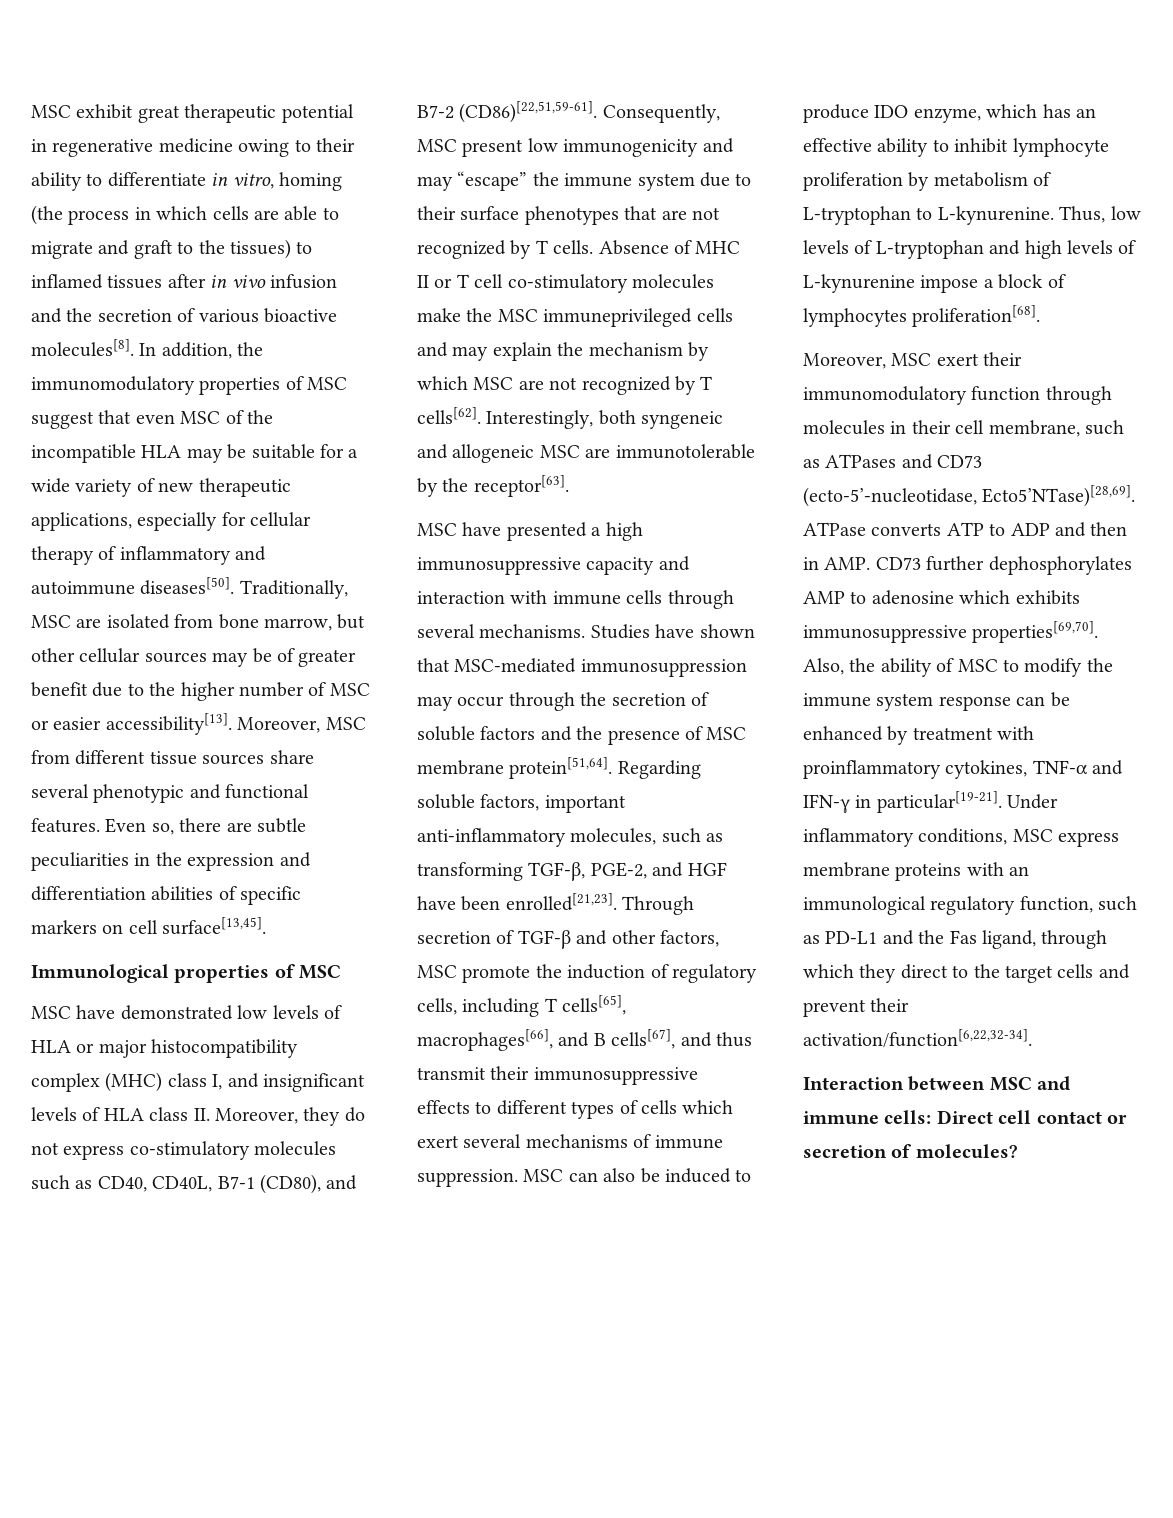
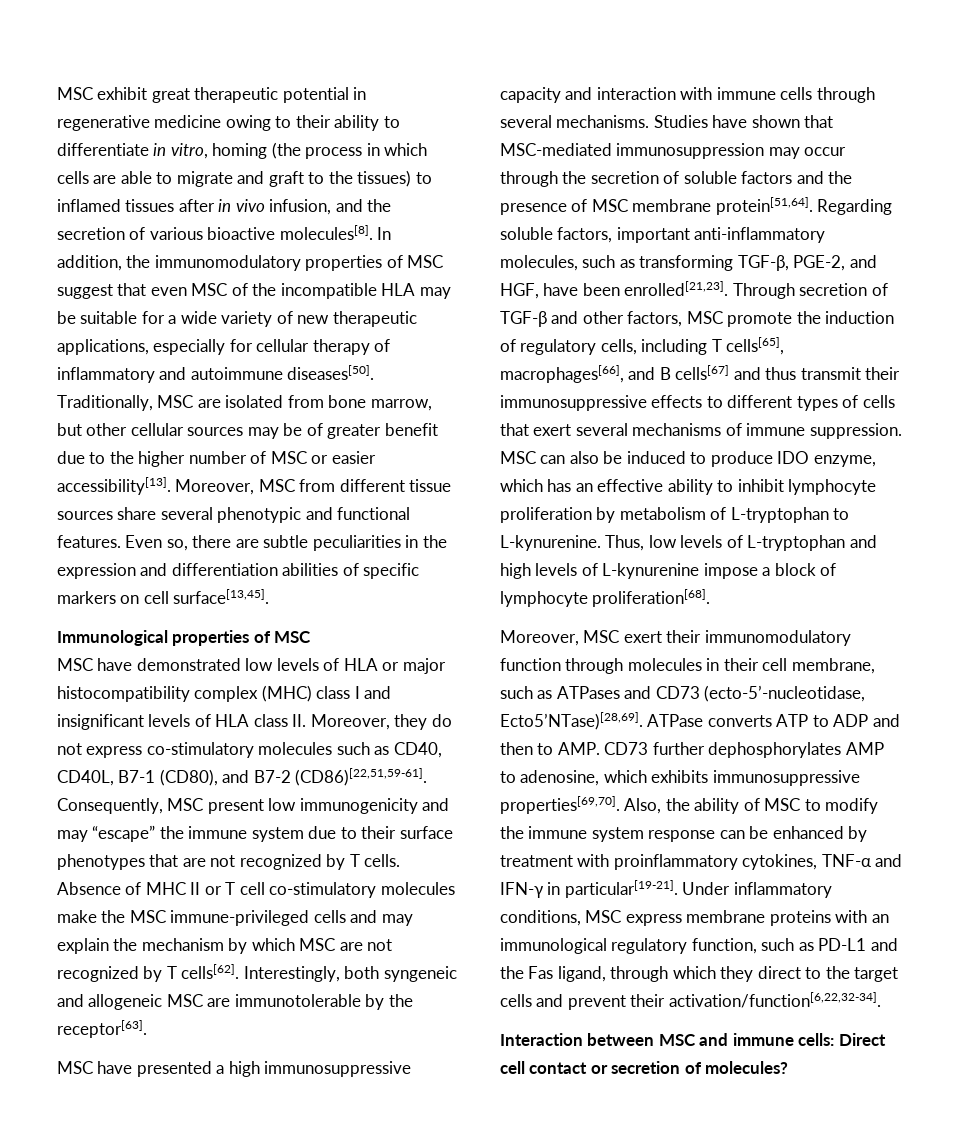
[270,274,337,289] infusion -> [269,199,332,215] infusion,
[212,1074,223,1090] I, -> [354,686,360,699] I
[543,308,693,327] immuneprivileged -> [170,910,310,926] immune-privileged
[687,862,727,876] HGF -> [500,283,539,299] HGF,
[611,1029,676,1049] cells[67], -> [675,365,730,380] cells[67]
[682,1100,734,1114] which -> [500,423,529,436] that
[803,308,907,327] lymphocytes -> [500,591,588,607] lymphocyte
[803,557,819,570] in -> [537,743,554,755] to
[871,590,954,605] adenosine -> [520,770,600,786] adenosine,

